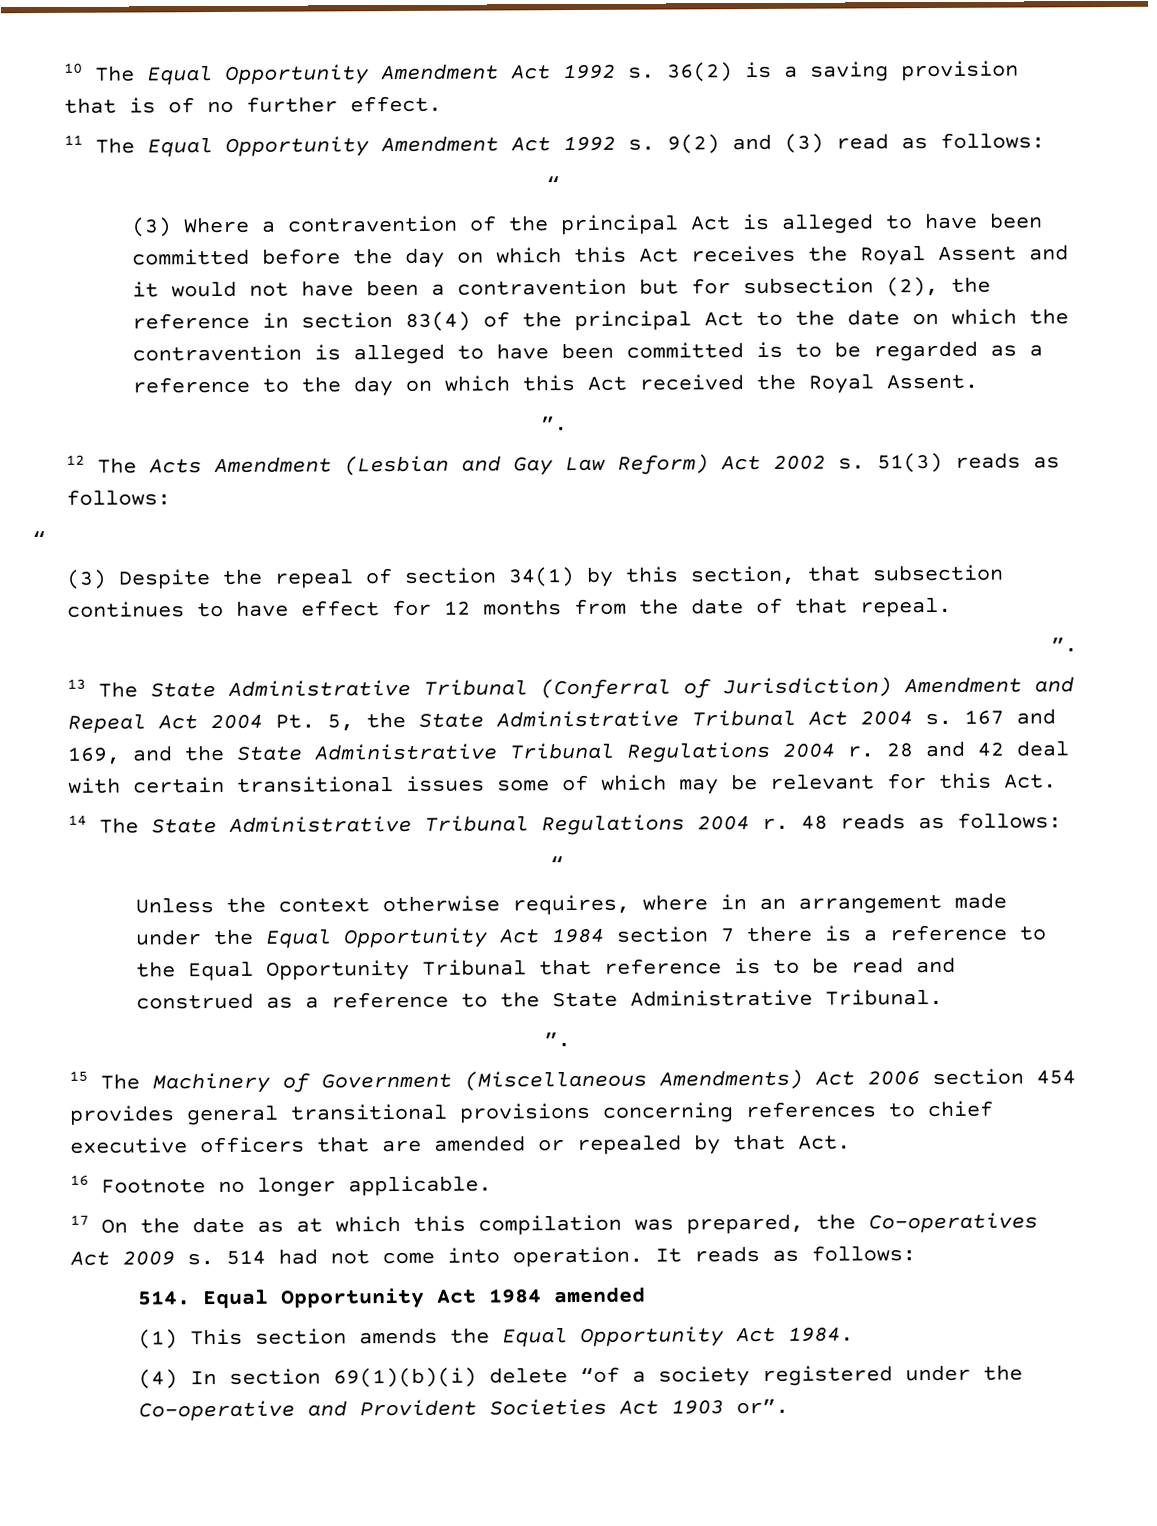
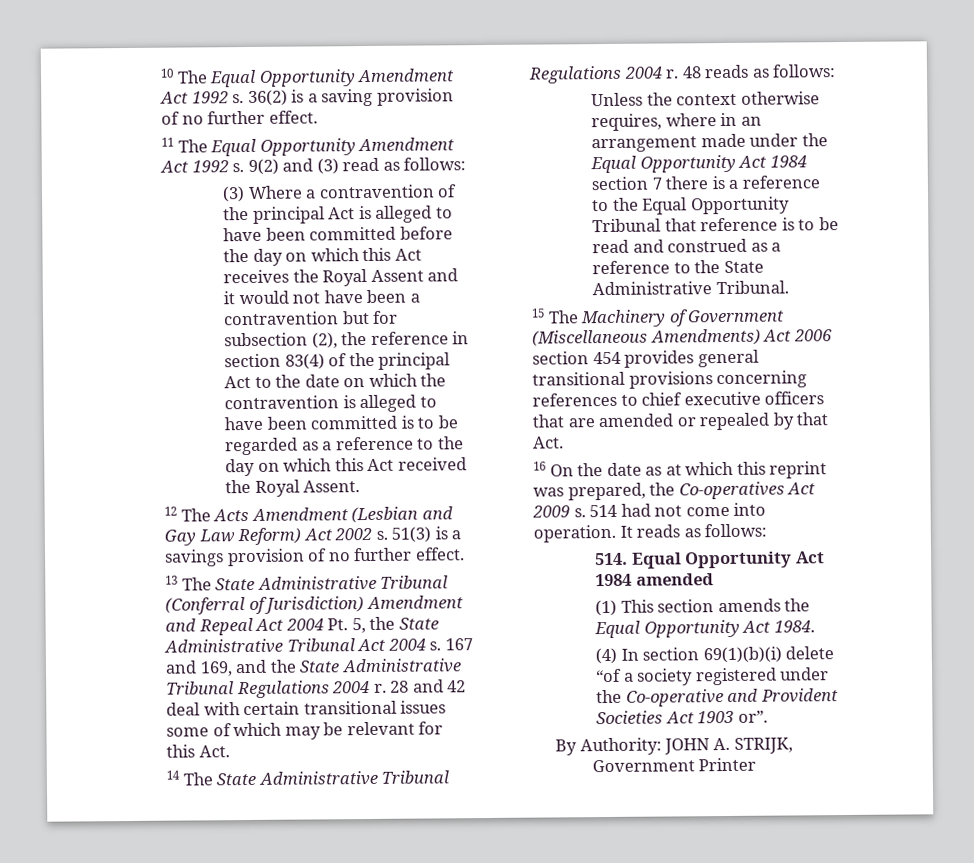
[63,97,156,114] that is -> (454, 97) none
[545,175,560,191] // “ -> (467, 164) none
[541,416,568,432] // ”. -> (361, 486) none
[954,452,1060,469] [65,489,171,506] [32,529,46,546] [65,564,1003,590] [66,596,952,618] [1051,637,1078,653] reads as follows: // “ // (3) Despite the repeal of section 34(1) by this section, that subsection continues to have effect for 12 months from the date of that repeal. // ”. -> [434,526,462,540] [164,547,465,567] is a savings provision of no further effect.
[549,855,564,871] // “ -> (837, 71) none
[544,1032,571,1048] // ”. -> (789, 287) none
[100,1175,492,1197] [69,1214,89,1226] Footnote no longer applicable. // 17 -> (547, 466) none
[477,1214,622,1236] compilation -> [769,461,828,479] reprint
(789, 1406) none -> [555,737,793,756] [591,757,757,773] // By Authority: JOHN A. STRIJK, Government Printer

